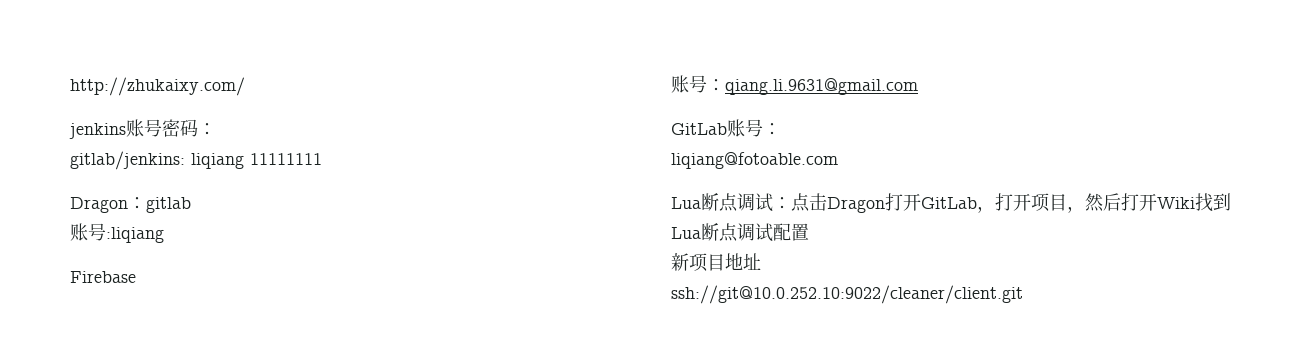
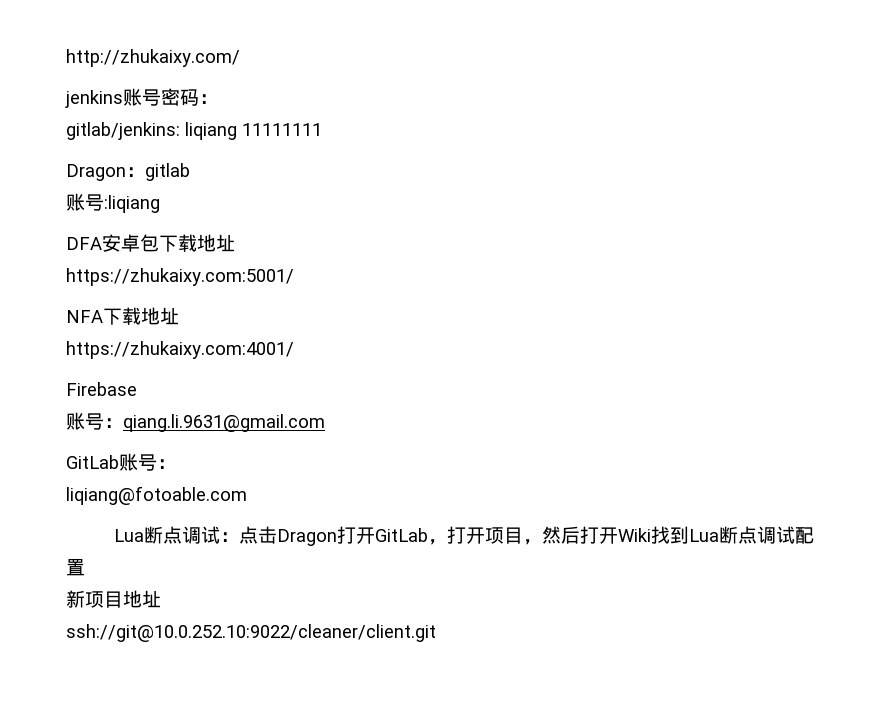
(164, 235) none -> [66,234,235,252] [66,268,294,286] [66,307,179,325] [66,341,294,359] // DFA安卓包下载地址 // https://zhukaixy.com:5001/ // NFA下载地址 // https://zhukaixy.com:4001/

